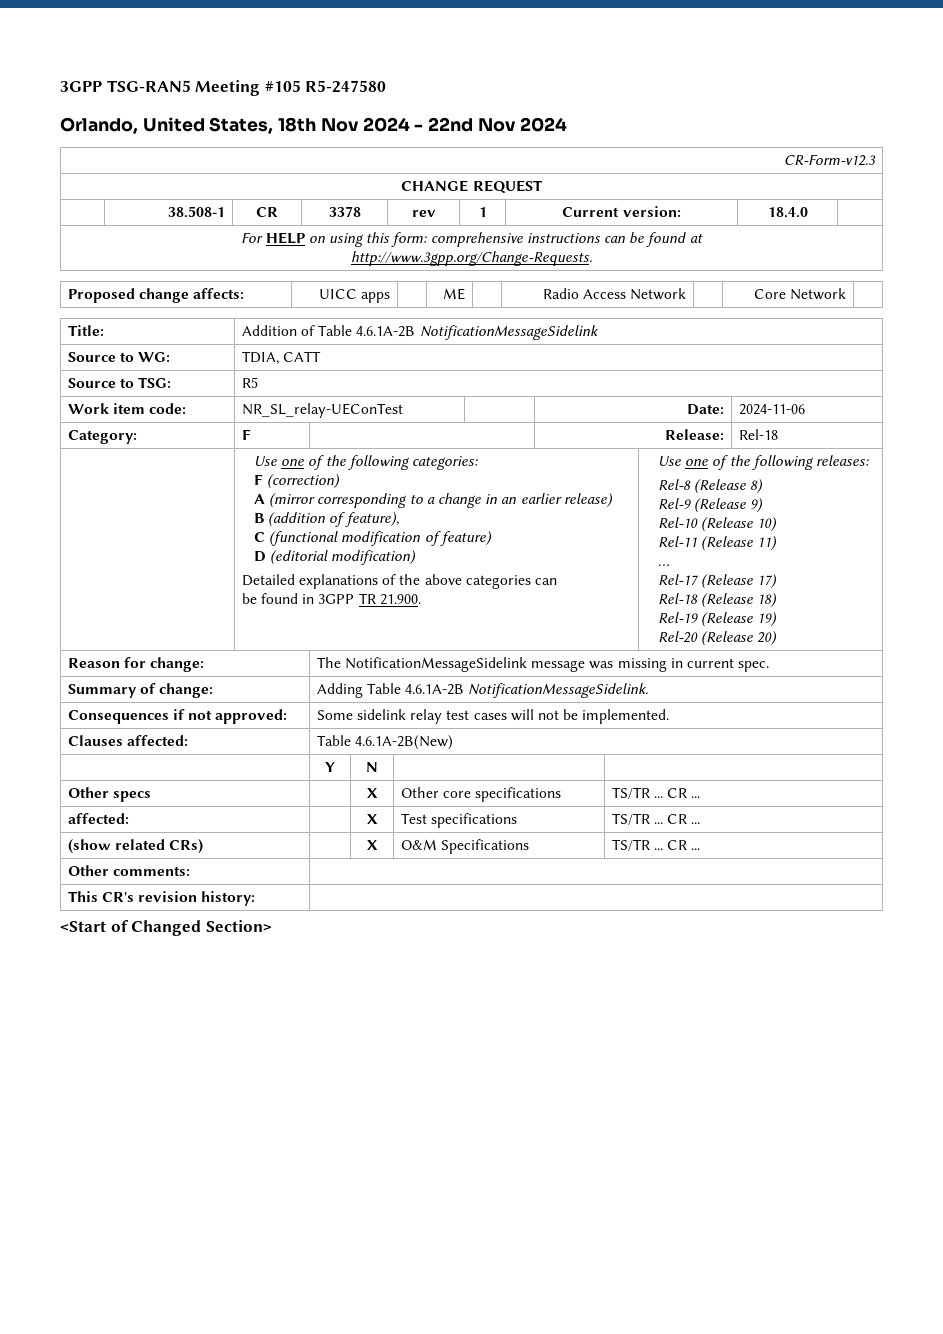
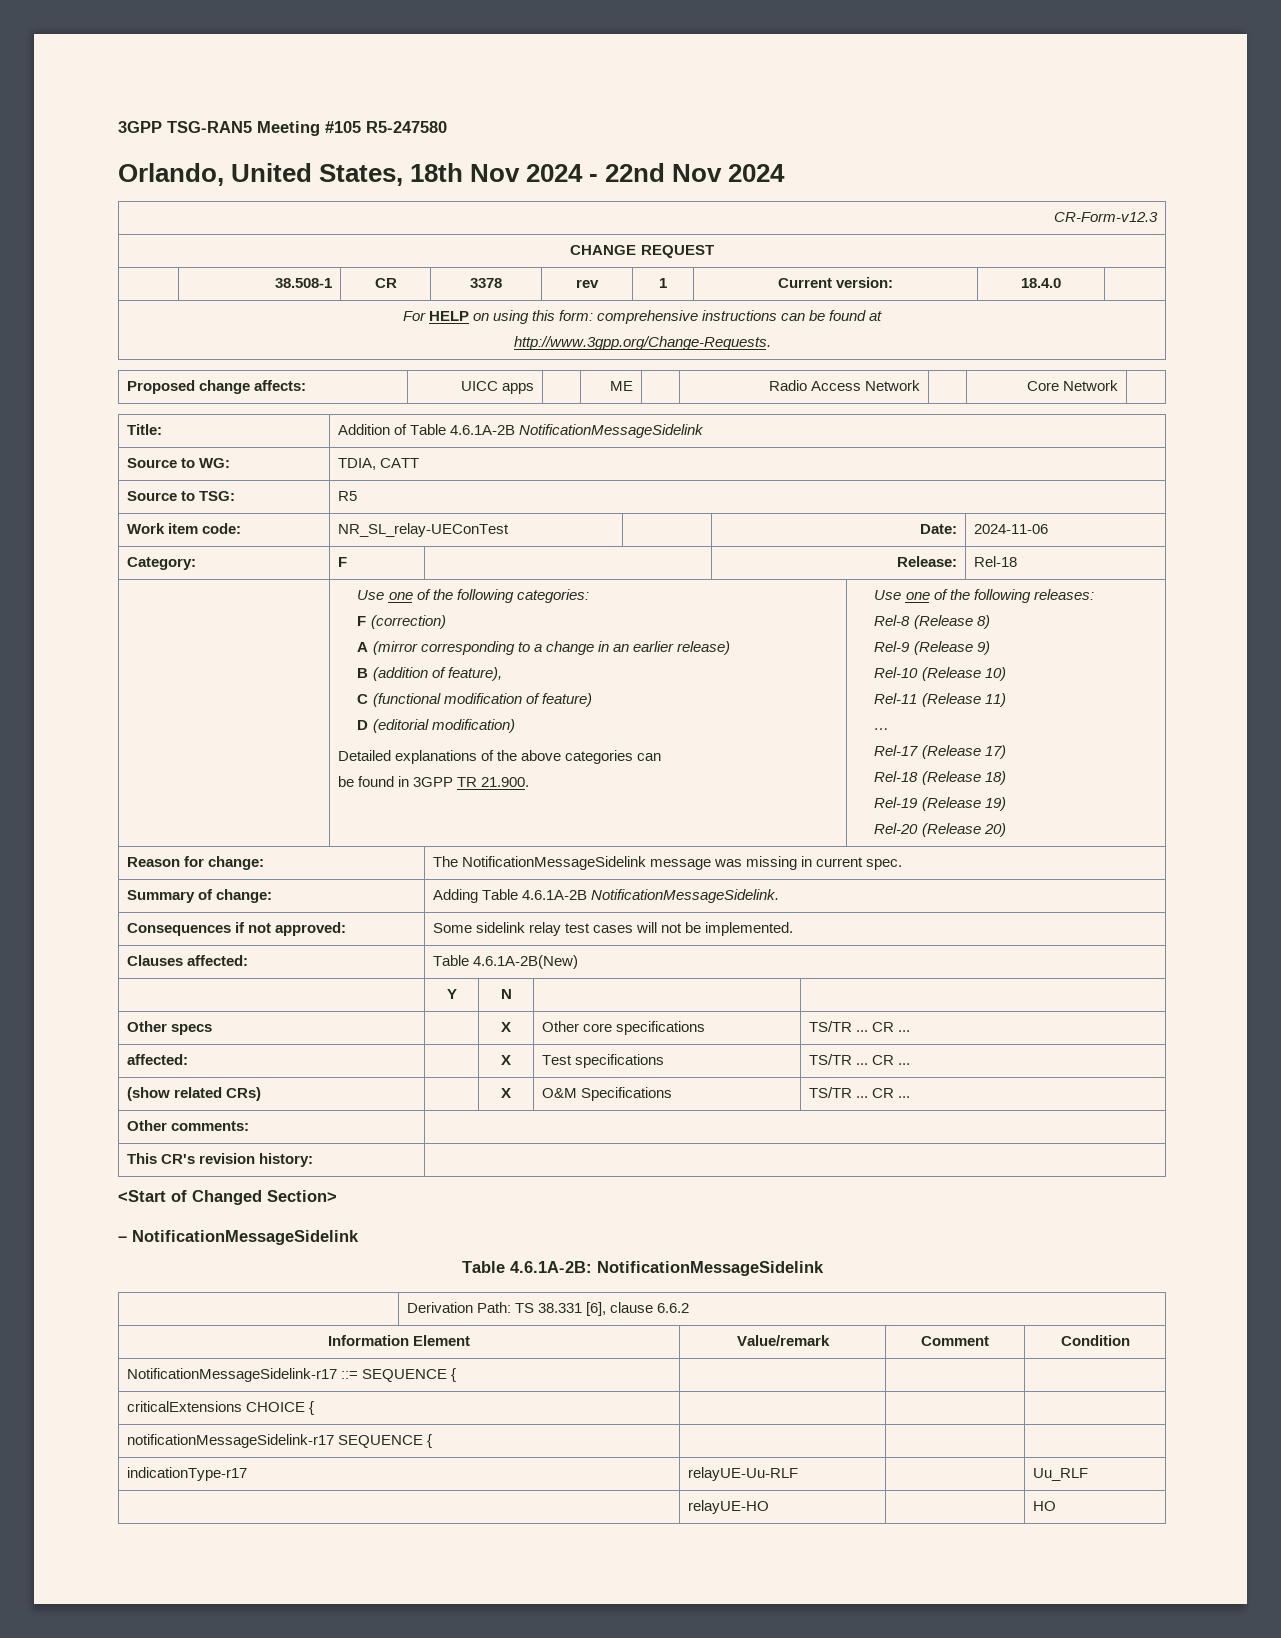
(272, 926) none -> [118,1230,359,1245] [461,1261,824,1276] [407,1302,690,1316] [327,1335,471,1346] [736,1335,830,1346] [921,1336,989,1346] [1060,1335,1130,1346] [127,1368,457,1382] [127,1401,315,1415] [127,1434,433,1448] [127,1467,248,1481] [688,1467,799,1481] [1033,1468,1089,1481] [688,1500,770,1514] [1033,1501,1057,1511] // – NotificationMessageSidelink // Table 4.6.1A-2B: NotificationMessageSidelink // | Derivation Path: TS 38.331 [6], clause 6.6.2 // Information Element | Value/remark | Comment | Condition // NotificationMessageSidelink-r17 ::= SEQUENCE { | | | // criticalExtensions CHOICE { | | | // notificationMessageSidelink-r17 SEQUENCE { | | | // indicationType-r17 | relayUE-Uu-RLF | | Uu_RLF // | relayUE-HO | | HO

